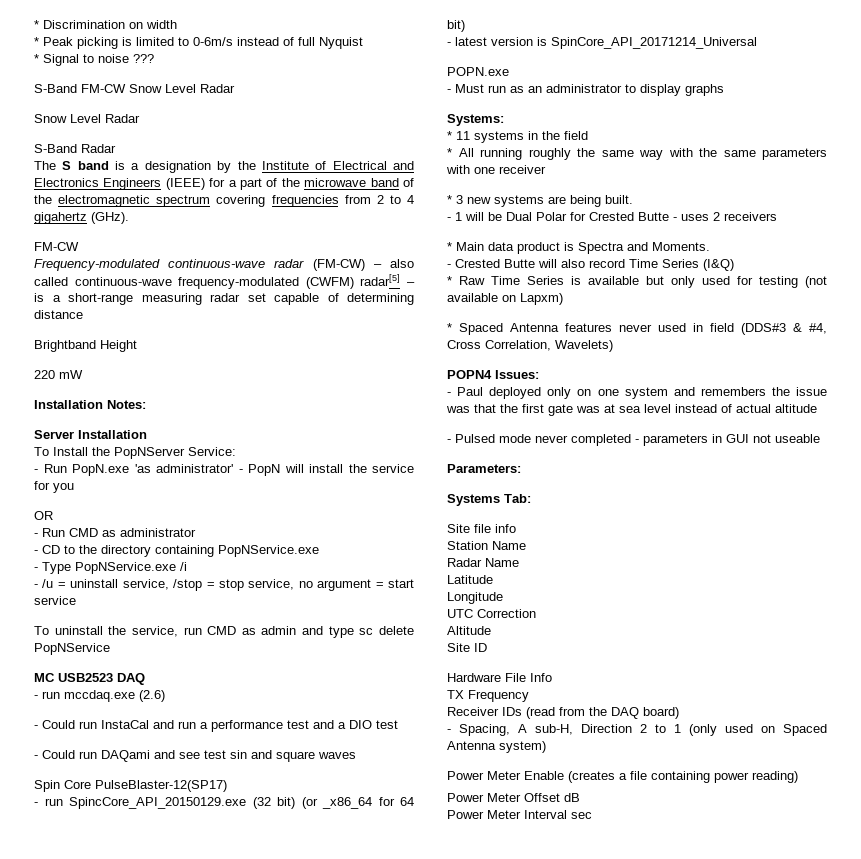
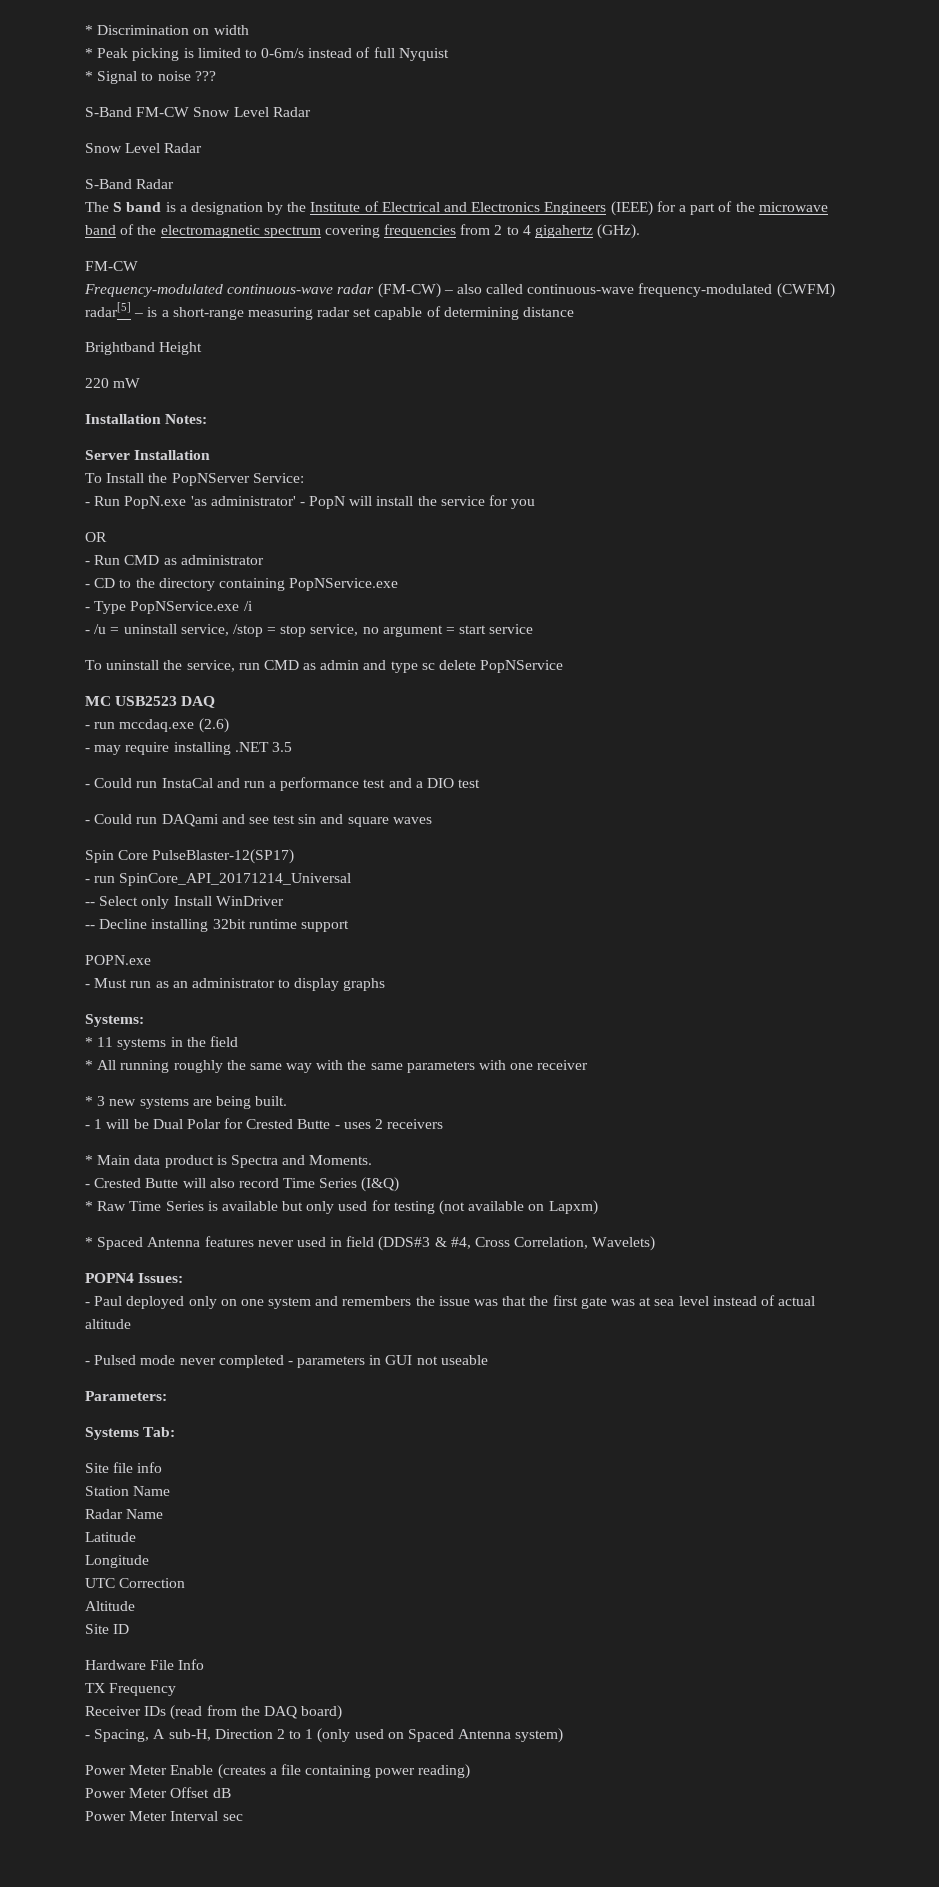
(165, 696) none -> [85,742,292,755] // - may require installing .NET 3.5
[69,797,414,809] [447,20,465,32] [447,37,757,49] SpincCore_API_20150129.exe (32 bit) (or _x86_64 for 64 bit) // - latest version is SpinCore_API_20171214_Universal -> [119,873,352,886] [85,896,284,909] [85,919,349,932] SpinCore_API_20171214_Universal // -- Select only Install WinDriver // -- Decline installing 32bit runtime support

